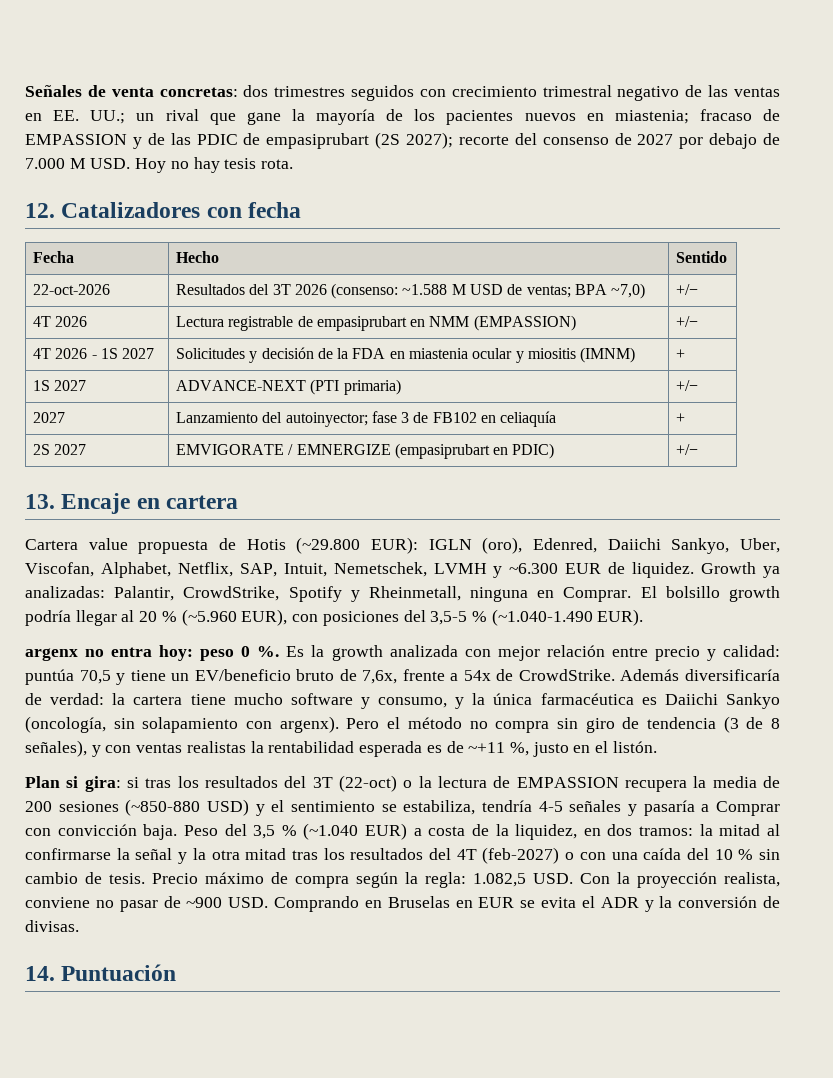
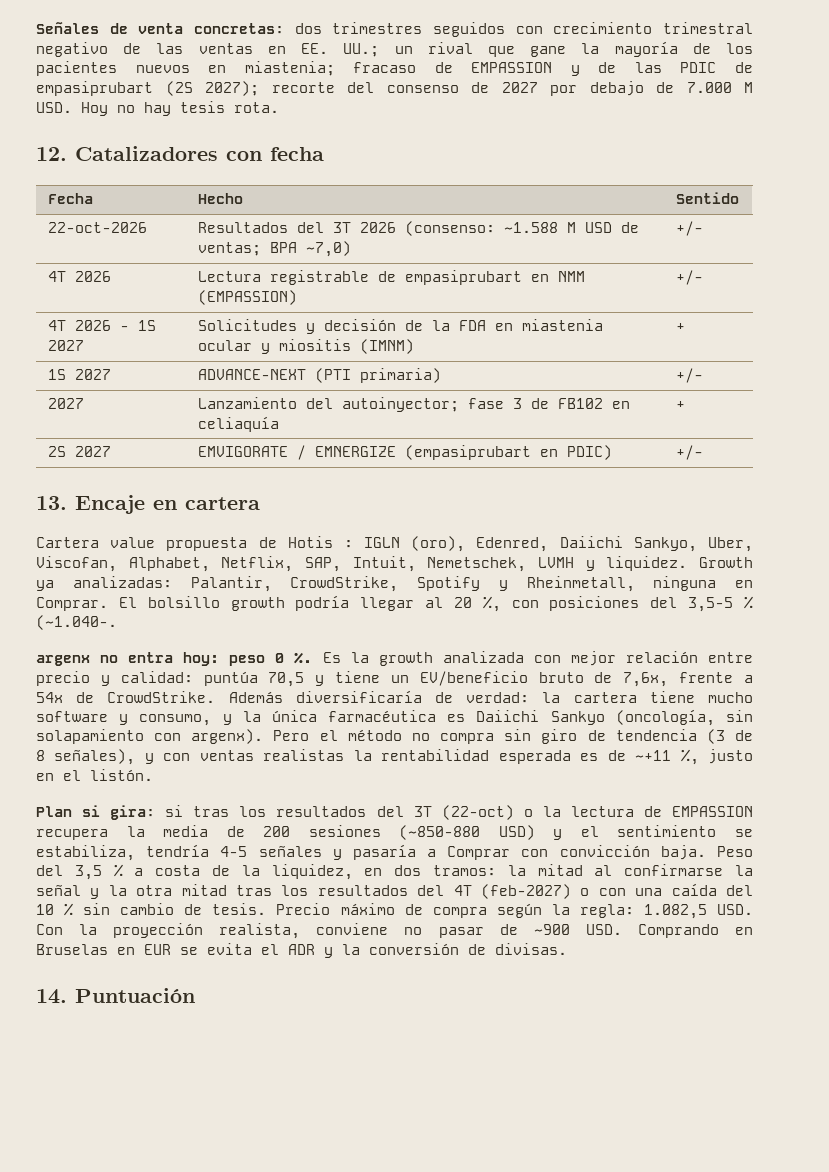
[296,537,418,554] (~29.800 EUR): -> [343,540,353,548] :
[509,562,626,574] ~6.300 EUR de -> (595, 565) none
[161,609,288,626] % (~5.960 EUR), -> [482,596,501,612] %,
[491,609,644,626] (~1.040-1.490 EUR). -> [36,615,117,630] (~1.040-.
[303,823,408,840] (~1.040 EUR) -> (123, 870) none

